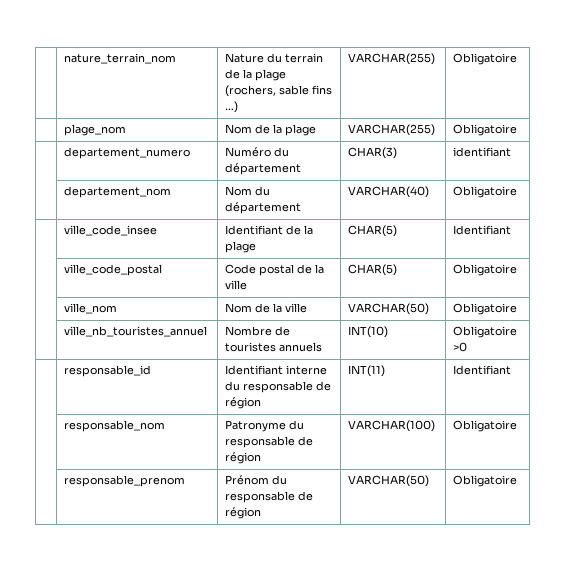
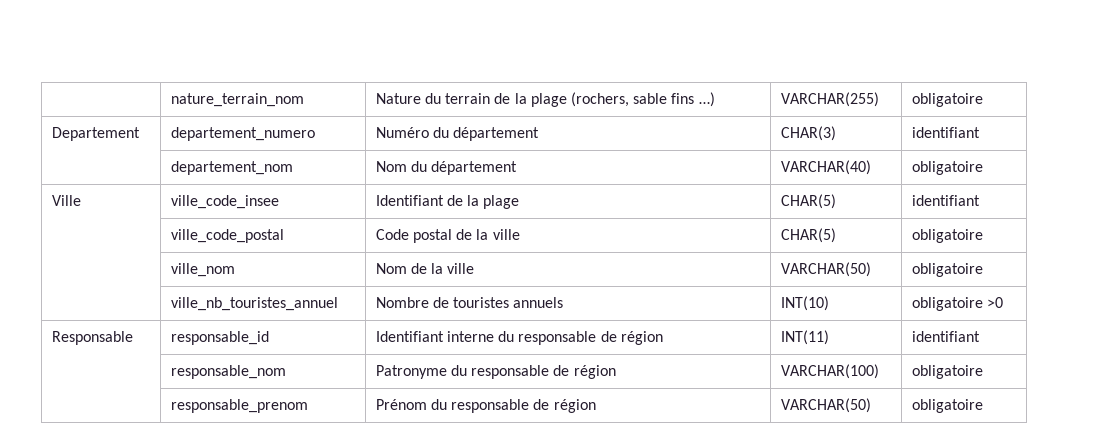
[453,53,518,65] [64,124,127,136] [225,124,317,136] [348,124,436,136] [453,124,518,136] Obligatoire // | plage_nom | Nom de la plage | VARCHAR(255) | Obligatoire // -> [911,93,983,107] [51,127,140,141] obligatoire // Departement
[453,186,518,198] Obligatoire // -> [911,161,983,175] [51,195,81,206] obligatoire // Ville
[453,225,512,235] Identifiant -> [911,195,980,206] identifiant
[453,264,518,276] Obligatoire -> [911,229,983,243] obligatoire
[453,303,518,315] Obligatoire -> [911,263,983,277] obligatoire
[453,326,518,338] Obligatoire -> [911,297,983,311] obligatoire
(468, 347) none -> [51,331,133,345] Responsable
[453,365,512,375] Identifiant -> [911,331,980,342] identifiant
[453,420,518,432] Obligatoire -> [911,365,983,379] obligatoire
[453,475,518,487] Obligatoire -> [911,399,983,413] obligatoire

